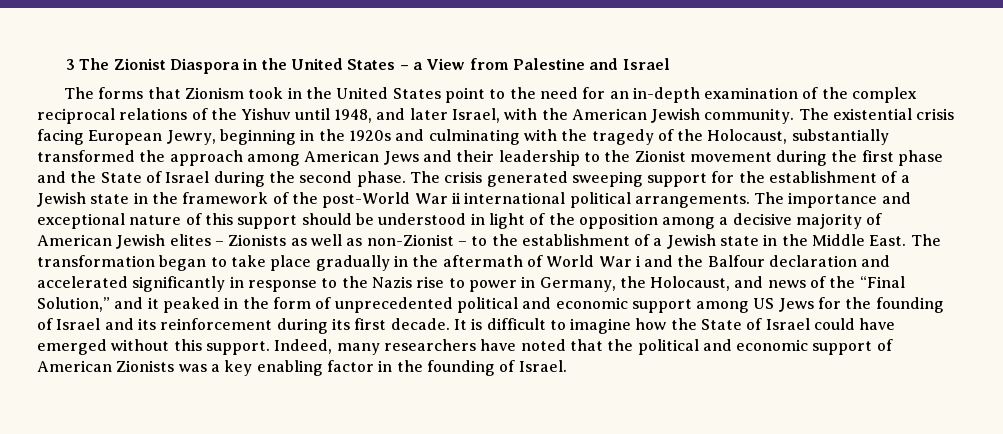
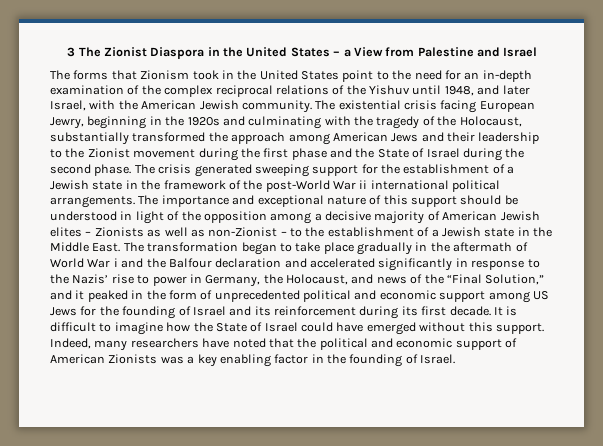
[371,276,412,288] Nazis -> [72,274,109,284] Nazis’

